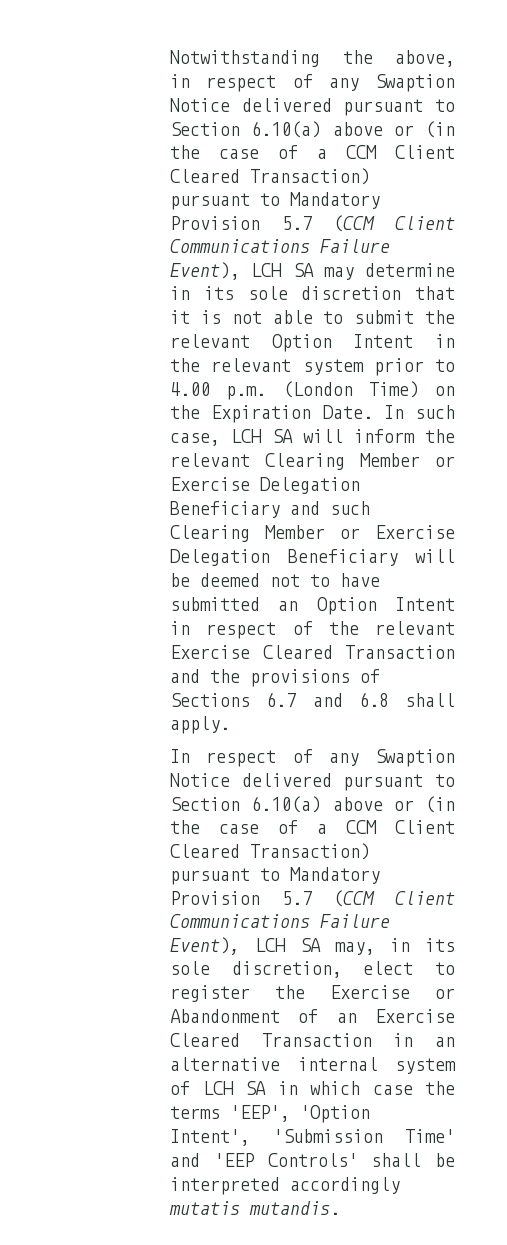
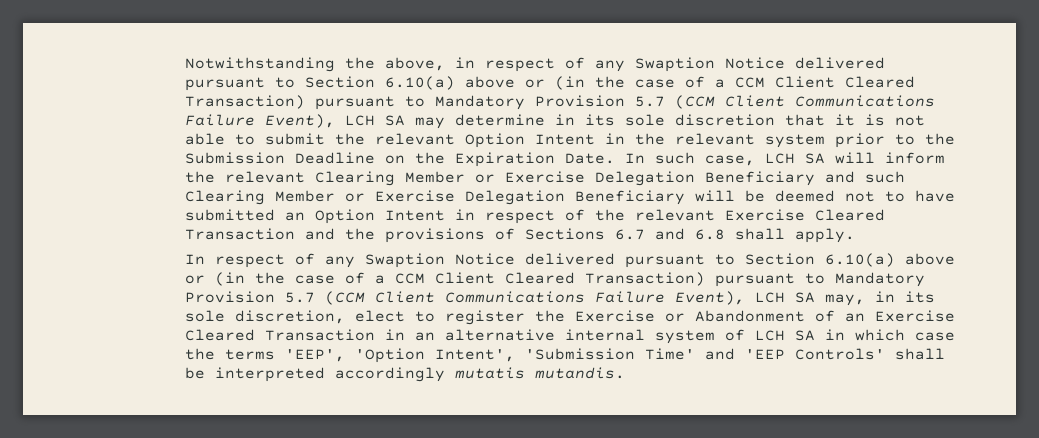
[170,381,419,400] 4.00 p.m. (London Time) -> [924,133,955,145] [184,152,375,164] the Submission Deadline

